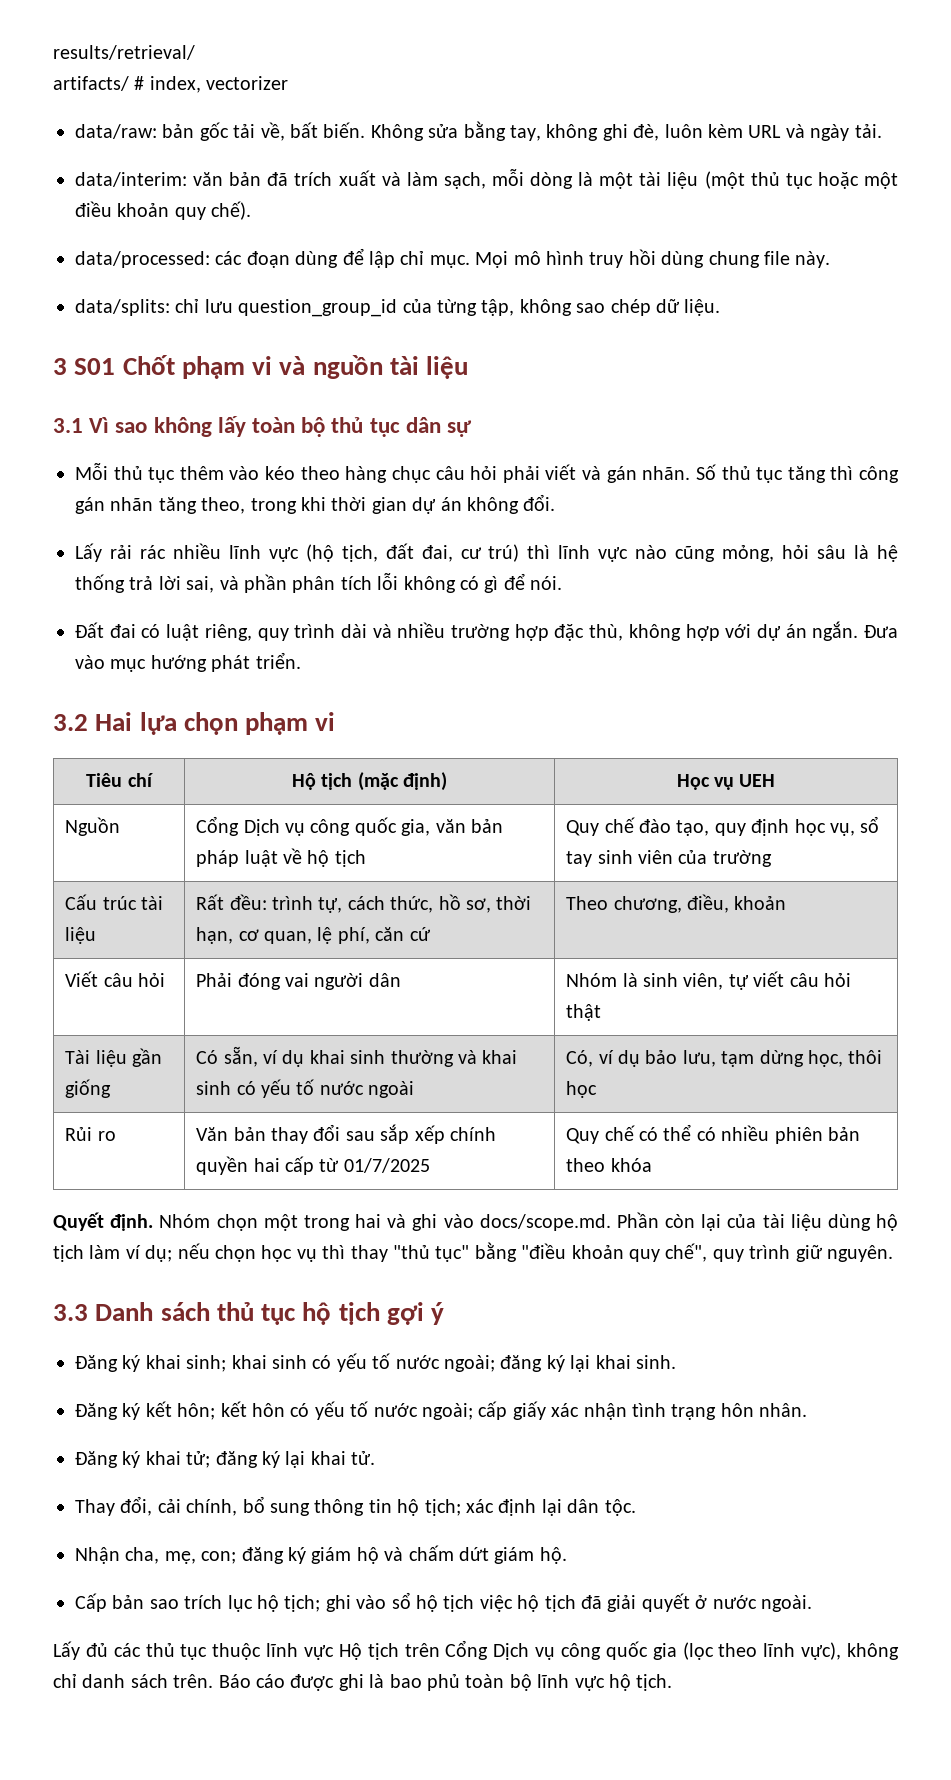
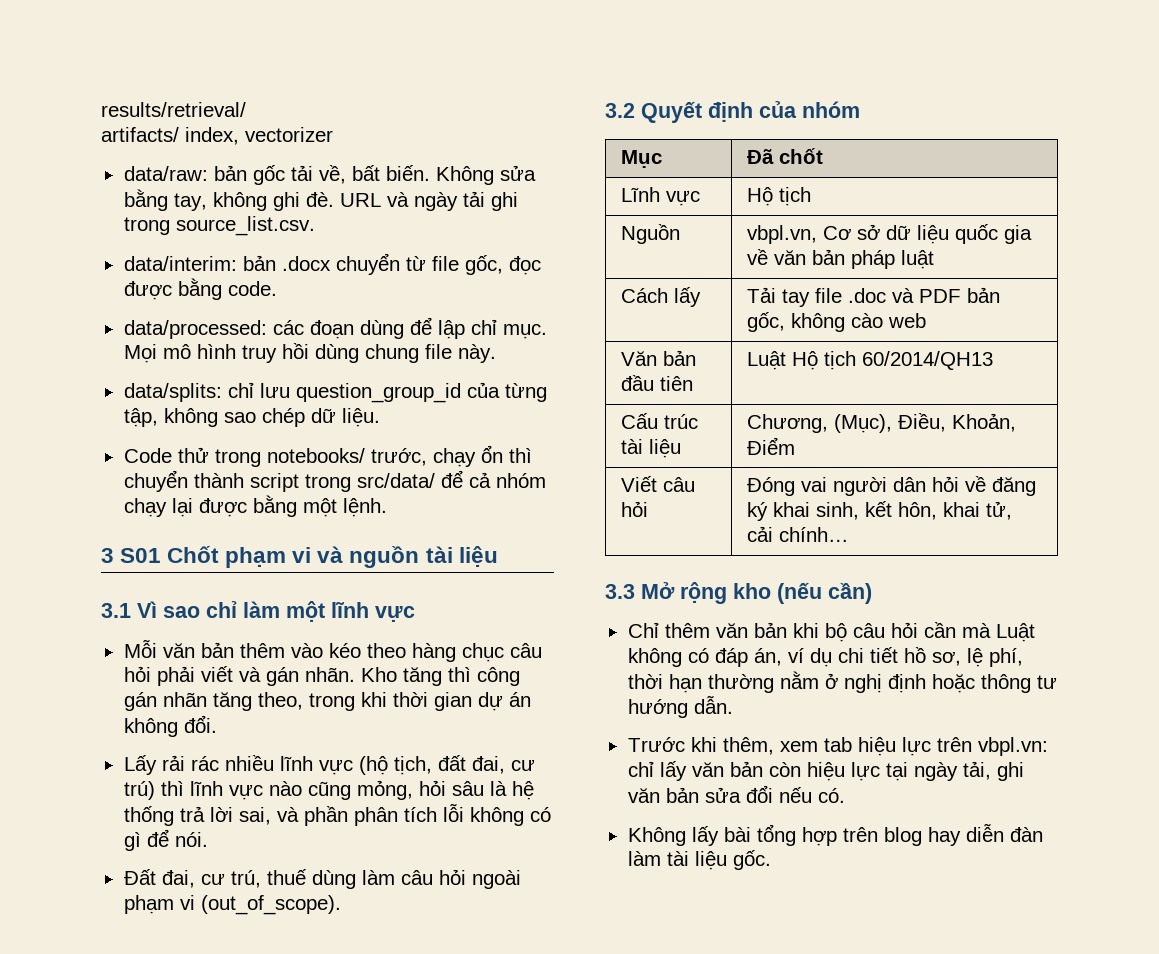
[134,76,145,90] # -> (179, 134) none
[633,124,882,141] [75,169,898,189] [75,201,252,220] đè, luôn kèm URL và ngày tải. // data/interim: văn bản đã trích xuất và làm sạch, mỗi dòng là một tài liệu (một thủ tục hoặc một điều khoản quy chế). -> [305,191,518,211] [123,216,315,236] [123,253,541,275] [123,278,277,300] đè. URL và ngày tải ghi trong source_list.csv. // data/interim: bản .docx chuyển từ file gốc, đọc được bằng code.
(721, 307) none -> [123,445,532,467] [123,470,546,492] [123,495,387,517] // Code thử trong notebooks/ trước, chạy ổn thì chuyển thành script trong src/data/ để cả nhóm chạy lại được bằng một lệnh.
[153,416,473,437] không lấy toàn bộ thủ tục dân sự -> [206,601,415,622] chỉ làm một lĩnh vực
[113,466,176,483] thủ tục -> [162,642,234,658] văn bản
[695,464,784,483] Số thủ tục -> [360,667,397,682] Kho
[109,621,899,641] [75,652,301,672] [53,712,336,735] [86,773,153,787] [291,772,448,791] [676,774,776,790] [65,817,121,836] [196,816,504,836] [196,848,366,867] [566,816,880,836] [566,850,772,867] [65,894,164,910] [65,927,97,944] [196,894,532,913] [196,927,431,944] [566,894,787,913] đai có luật riêng, quy trình dài và nhiều trường hợp đặc thù, không hợp với dự án ngắn. Đưa vào mục hướng phát triển. // 3.2 Hai lựa chọn phạm vi // Tiêu chí | Hộ tịch (mặc định) | Học vụ UEH // Nguồn | Cổng Dịch vụ công quốc gia, văn bản pháp luật về hộ tịch | Quy chế đào tạo, quy định học vụ, sổ tay sinh viên của trường // Cấu trúc tài liệu | Rất đều: trình tự, cách thức, hồ sơ, thời hạn, cơ quan, lệ phí, căn cứ | Theo chương, điều, khoản -> [161,869,521,889] [123,895,341,915] [605,101,860,123] [621,150,663,168] [747,148,824,164] [621,187,701,206] [747,187,812,206] [621,224,681,244] [747,224,1033,244] [747,249,935,269] [621,287,702,307] [747,287,1001,307] [747,312,927,332] [621,350,697,366] [621,375,694,391] [747,351,994,370] [621,413,699,429] [621,439,682,458] [747,413,1017,433] [747,437,796,455] đai, cư trú, thuế dùng làm câu hỏi ngoài phạm vi (out_of_scope). // 3.2 Quyết định của nhóm // Mục | Đã chốt // Lĩnh vực | Hộ tịch // Nguồn | vbpl.vn, Cơ sở dữ liệu quốc gia về văn bản pháp luật // Cách lấy | Tải tay file .doc và PDF bản gốc, không cào web // Văn bản đầu tiên | Luật Hộ tịch 60/2014/QH13 // Cấu trúc tài liệu | Chương, (Mục), Điều, Khoản, Điểm
[196,973,281,990] Phải đóng -> [747,477,796,496] Đóng
[566,971,852,990] [566,1004,602,1021] [65,1048,163,1067] [65,1079,112,1098] [196,1046,518,1067] [196,1079,415,1098] [566,1050,883,1067] [566,1081,598,1098] [65,1127,116,1141] [196,1124,497,1144] [196,1156,430,1175] [566,1124,861,1144] [566,1158,652,1172] [53,1212,898,1231] [53,1242,893,1262] [53,1302,445,1325] [75,1353,676,1372] [75,1401,808,1420] [75,1451,376,1468] [75,1496,636,1516] [75,1545,567,1564] [75,1592,812,1612] [53,1640,899,1660] [53,1674,673,1691] | Nhóm là sinh viên, tự viết câu hỏi thật // Tài liệu gần giống | Có sẵn, ví dụ khai sinh thường và khai sinh có yếu tố nước ngoài | Có, ví dụ bảo lưu, tạm dừng học, thôi học // Rủi ro | Văn bản thay đổi sau sắp xếp chính quyền hai cấp từ 01/7/2025 | Quy chế có thể có nhiều phiên bản theo khóa // Quyết định. Nhóm chọn một trong hai và ghi vào docs/scope.md. Phần còn lại của tài liệu dùng hộ tịch làm ví dụ; nếu chọn học vụ thì thay "thủ tục" bằng "điều khoản quy chế", quy trình giữ nguyên. // 3.3 Danh sách thủ tục hộ tịch gợi ý // Đăng ký khai sinh; khai sinh có yếu tố nước ngoài; đăng ký lại khai sinh. // Đăng ký kết hôn; kết hôn có yếu tố nước ngoài; cấp giấy xác nhận tình trạng hôn nhân. // Đăng ký khai tử; đăng ký lại khai tử. // Thay đổi, cải chính, bổ sung thông tin hộ tịch; xác định lại dân tộc. // Nhận cha, mẹ, con; đăng ký giám hộ và chấm dứt giám hộ. // Cấp bản sao trích lục hộ tịch; ghi vào sổ hộ tịch việc hộ tịch đã giải quyết ở nước ngoài. // Lấy đủ các thủ tục thuộc lĩnh vực Hộ tịch trên Cổng Dịch vụ công quốc gia (lọc theo lĩnh vực), không chỉ danh sách trên. Báo cáo được ghi là bao phủ toàn bộ lĩnh vực hộ tịch. -> [932,476,1037,496] [747,501,1013,521] [747,526,850,542] [605,582,872,604] [627,622,1035,642] [627,647,1023,667] [627,671,1057,693] [627,696,733,718] [627,737,1048,756] [627,761,1024,781] [627,785,845,803] [627,824,1043,846] [627,850,771,870] hỏi về đăng ký khai sinh, kết hôn, khai tử, cải chính… // 3.3 Mở rộng kho (nếu cần) // Chỉ thêm văn bản khi bộ câu hỏi cần mà Luật không có đáp án, ví dụ chi tiết hồ sơ, lệ phí, thời hạn thường nằm ở nghị định hoặc thông tư hướng dẫn. // Trước khi thêm, xem tab hiệu lực trên vbpl.vn: chỉ lấy văn bản còn hiệu lực tại ngày tải, ghi văn bản sửa đổi nếu có. // Không lấy bài tổng hợp trên blog hay diễn đàn làm tài liệu gốc.

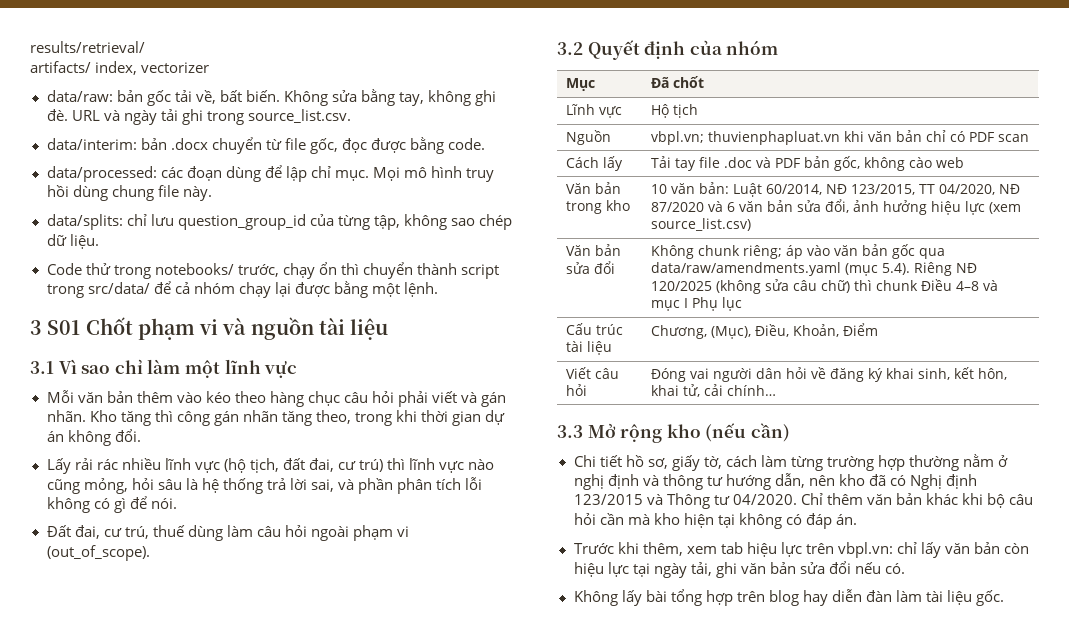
[747,224,1033,244] [747,249,935,269] vbpl.vn, Cơ sở dữ liệu quốc gia về văn bản pháp luật -> [651,130,1030,145] vbpl.vn; thuvienphapluat.vn khi văn bản chỉ có PDF scan
[621,375,694,391] [747,351,994,370] đầu tiên | Luật Hộ tịch 60/2014/QH13 -> [566,200,631,214] [651,182,1021,197] [651,199,1022,215] [651,218,752,231] [566,244,622,256] [566,261,616,274] [651,244,946,259] [651,262,978,276] [651,279,999,294] [651,297,743,311] trong kho | 10 văn bản: Luật 60/2014, NĐ 123/2015, TT 04/2020, NĐ 87/2020 và 6 văn bản sửa đổi, ảnh hưởng hiệu lực (xem source_list.csv) // Văn bản sửa đổi | Không chunk riêng; áp vào văn bản gốc qua data/raw/amendments.yaml (mục 5.4). Riêng NĐ 120/2025 (không sửa câu chữ) thì chunk Điều 4–8 và mục I Phụ lục
(872, 593) none -> [573,454,1009,471] [573,473,978,490] [573,493,797,509] Chi tiết hồ sơ, giấy tờ, cách làm từng trường hợp thường nằm ở nghị định và thông tư hướng dẫn, nên kho đã có Nghị định 123/2015 và Thông tư 04/2020.
(787, 630) none -> [925,493,958,505] khác
[995,623,1035,642] [627,647,1023,667] [627,671,1057,693] [627,696,733,718] Luật không có đáp án, ví dụ chi tiết hồ sơ, lệ phí, thời hạn thường nằm ở nghị định hoặc thông tư hướng dẫn. -> [653,513,857,529] kho hiện tại không có đáp án.

